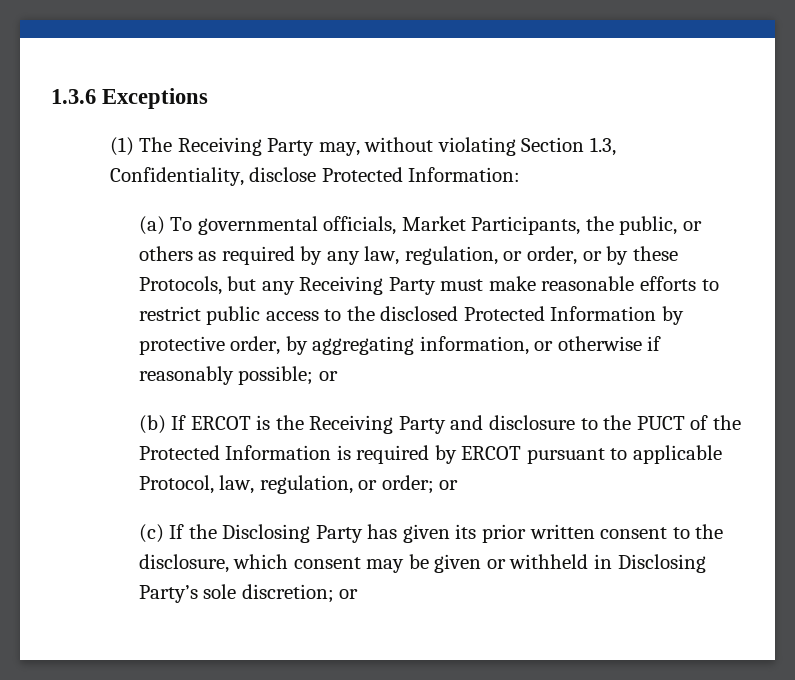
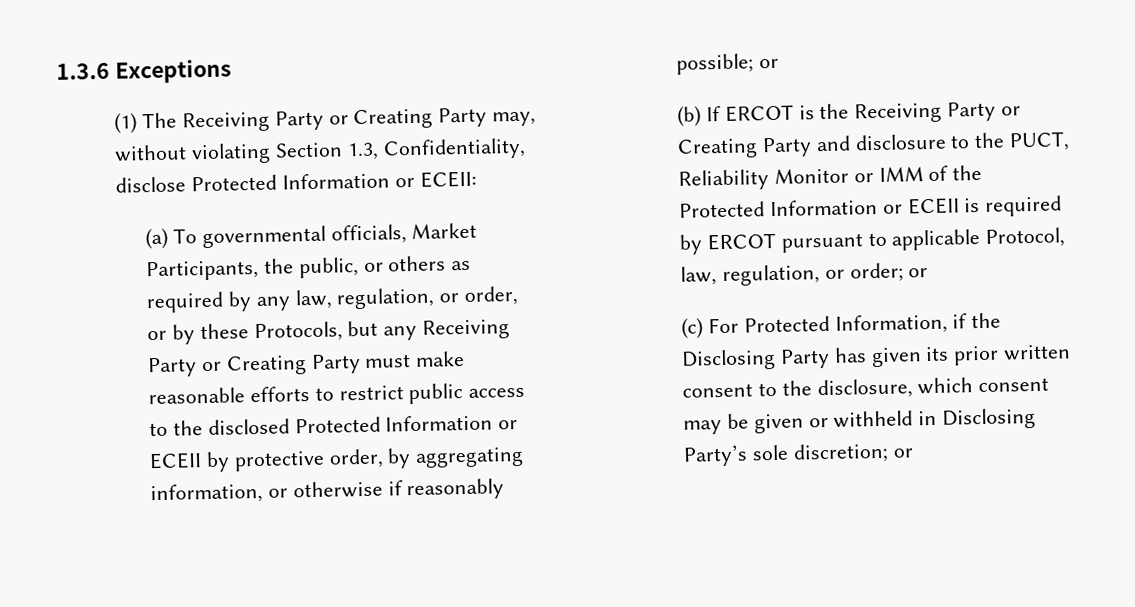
(315, 147) none -> [328,107,488,130] or Creating Party
[408,167,521,182] Information: -> [281,170,477,190] Information or ECEII:
(436, 286) none -> [201,354,361,376] or Creating Party
(657, 313) none -> [498,419,519,430] [149,452,203,470] or ECEII
(446, 425) none -> [1000,106,1021,116] [677,137,812,159] or Creating Party
[636,416,685,430] PUCT -> [1008,131,1070,152] [678,166,924,191] PUCT, Reliability Monitor or IMM
(332, 452) none -> [882,197,960,215] or ECEII
[169,524,185,539] If -> [707,313,968,335] For Protected Information, if

